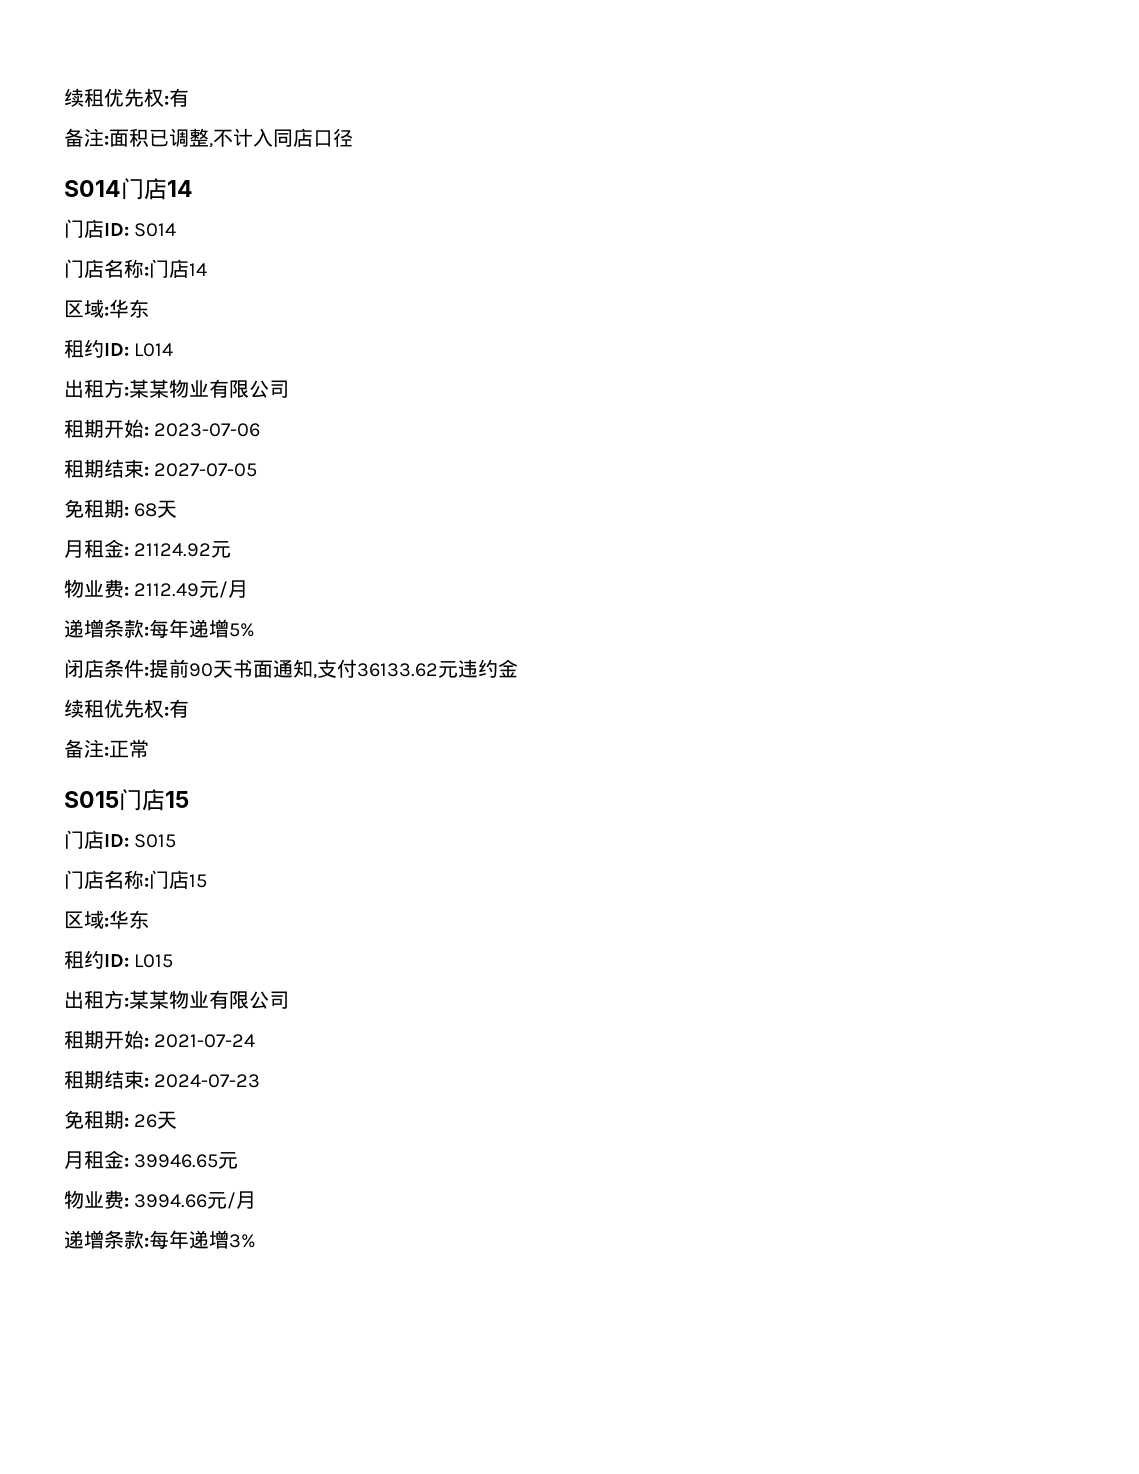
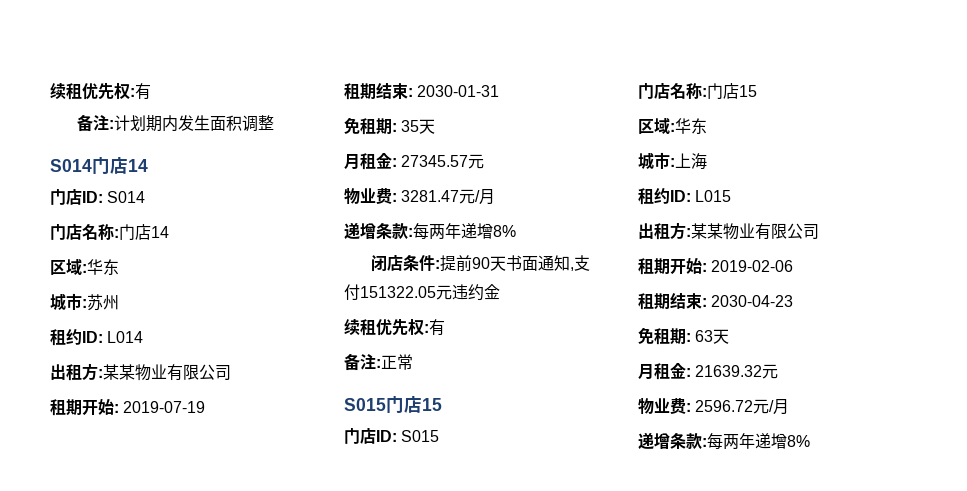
[64,88,189,107] [64,128,353,148] 续租优先权:有 // 备注:面积已调整,不计入同店口径 -> [50,82,151,100] [76,114,274,132] 续租优先权:有 // 备注:计划期内发生面积调整
(149, 308) none -> [50,293,119,311] // 城市:苏州
[154,423,261,437] [64,459,258,478] [64,499,178,518] [64,539,232,558] [64,579,249,598] [64,619,255,638] 2023-07-06 // 租期结束: 2027-07-05 // 免租期: 68天 // 月租金: 21124.92元 // 物业费: 2112.49元/月 // 递增条款:每年递增5% -> [123,401,206,413] [344,83,500,100] [344,117,436,135] [344,152,485,170] [344,188,496,205] [344,222,516,240] 2019-07-19 // 租期结束: 2030-01-31 // 免租期: 35天 // 月租金: 27345.57元 // 物业费: 3281.47元/月 // 递增条款:每两年递增8%
[357,663,438,677] 36133.62 -> [360,286,436,298] 151322.05
(149, 919) none -> [638,152,707,170] // 城市:上海
[154,1034,256,1048] [64,1070,261,1089] [64,1110,178,1129] [64,1150,239,1169] [64,1190,257,1209] [64,1230,256,1249] 2021-07-24 // 租期结束: 2024-07-23 // 免租期: 26天 // 月租金: 39946.65元 // 物业费: 3994.66元/月 // 递增条款:每年递增3% -> [711,260,794,272] [638,293,794,310] [638,327,730,345] [638,362,779,380] [638,398,790,415] [638,432,810,450] 2019-02-06 // 租期结束: 2030-04-23 // 免租期: 63天 // 月租金: 21639.32元 // 物业费: 2596.72元/月 // 递增条款:每两年递增8%

